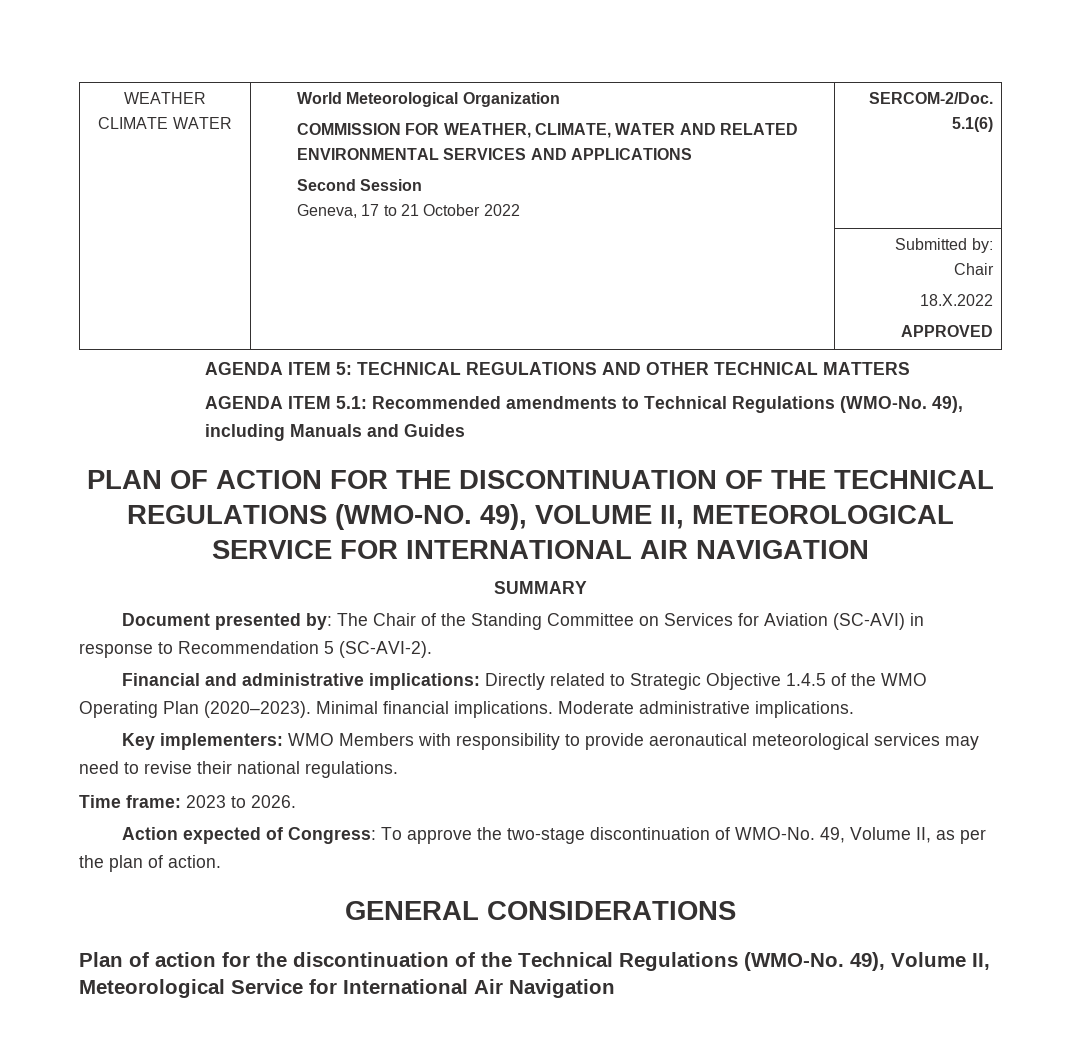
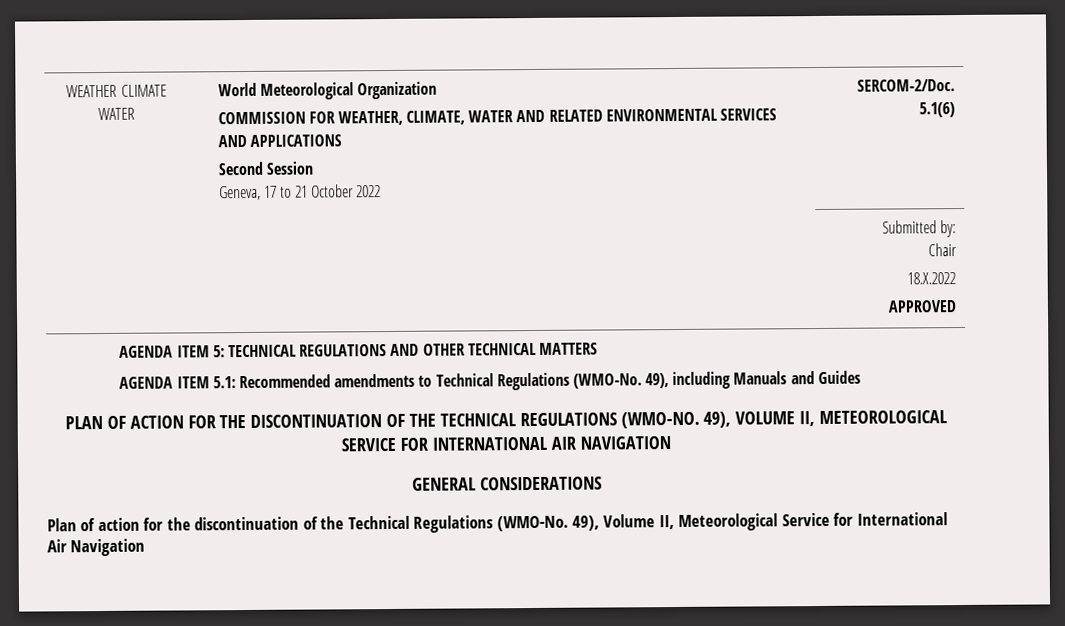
[494,581,587,594] [122,613,925,630] [79,641,432,658] [122,673,928,690] [79,701,854,718] [122,733,980,750] [79,761,398,778] [79,795,296,808] [122,827,987,844] [79,855,221,872] // SUMMARY // Document presented by: The Chair of the Standing Committee on Services for Aviation (SC-AVI) in response to Recommendation 5 (SC-AVI-2). // Financial and administrative implications: Directly related to Strategic Objective 1.4.5 of the WMO Operating Plan (2020–2023). Minimal financial implications. Moderate administrative implications. // Key implementers: WMO Members with responsibility to provide aeronautical meteorological services may need to revise their national regulations. // Time frame: 2023 to 2026. // Action expected of Congress: To approve the two-stage discontinuation of WMO-No. 49, Volume II, as per the plan of action. -> (671, 443) none

